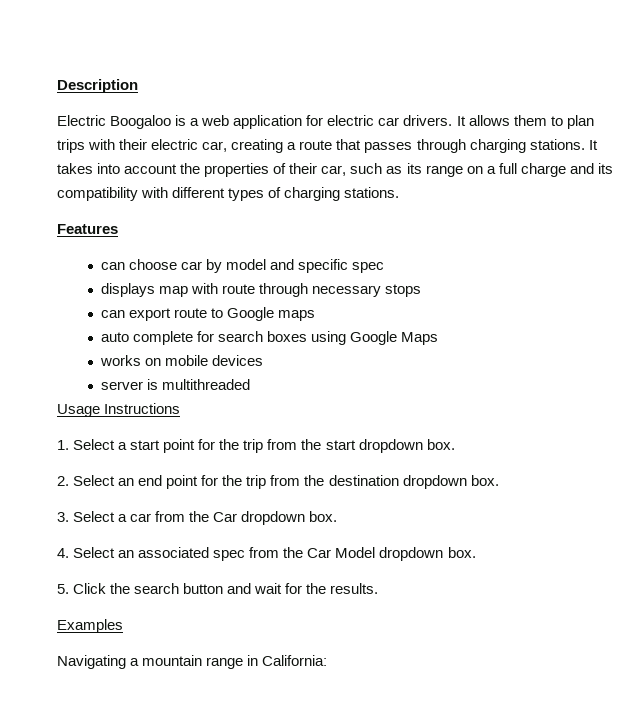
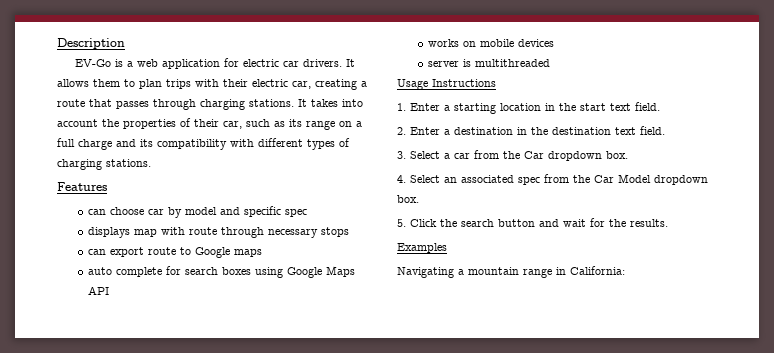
[57,115,172,129] Electric Boogaloo -> [75,59,112,67] EV-Go
(439, 338) none -> [88,286,110,295] API
[73,439,455,453] [57,475,499,489] Select a start point for the trip from the start dropdown box. // 2. Select an end point for the trip from the destination dropdown box. -> [410,102,660,114] [397,126,665,135] Enter a starting location in the start text field. // 2. Enter a destination in the destination text field.

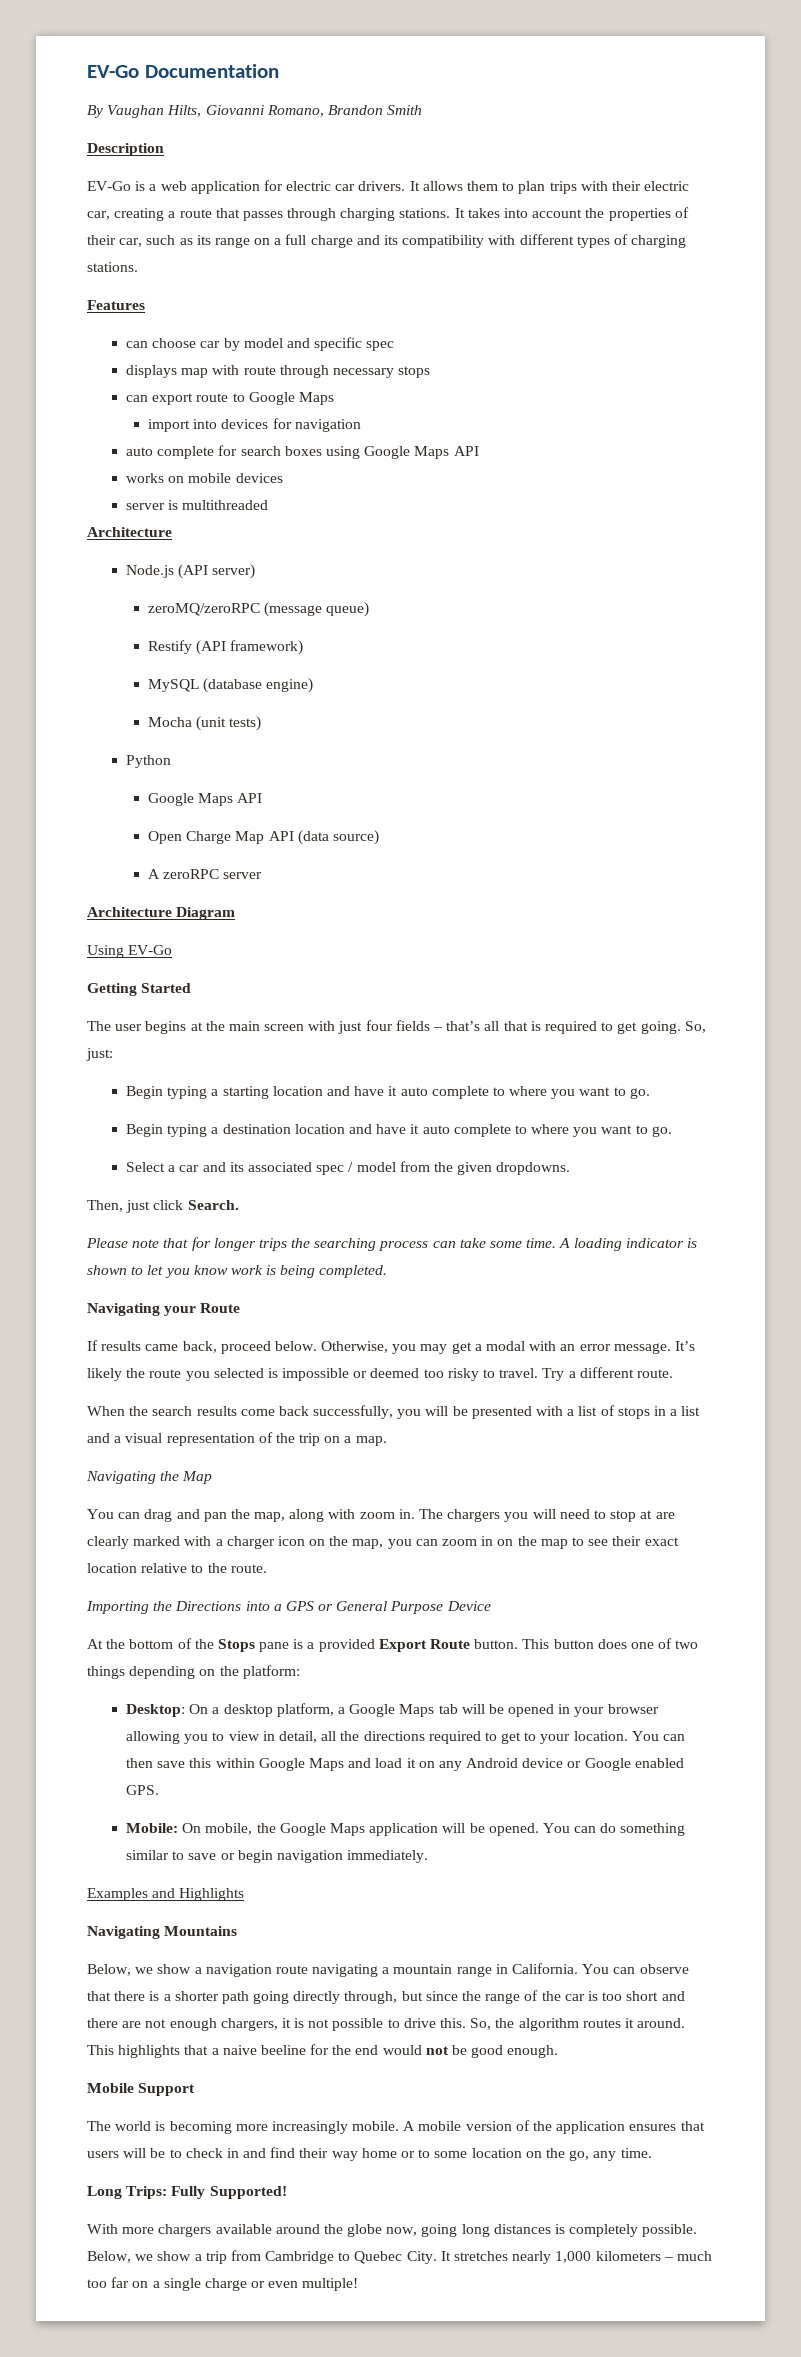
(57, 43) none -> [87,64,279,78] [87,105,423,118] EV-Go Documentation // By Vaughan Hilts, Giovanni Romano, Brandon Smith //
[234,249,263,257] maps -> [298,392,334,405] [147,418,361,432] Maps // import into devices for navigation
[397,79,496,90] [397,102,660,114] [397,126,665,135] [397,150,628,161] [397,174,708,185] [397,195,419,203] [397,218,668,227] Usage Instructions // 1. Enter a starting location in the start text field. // 2. Enter a destination in the destination text field. // 3. Select a car from the Car dropdown box. // 4. Select an associated spec from the Car Model dropdown box. // 5. Click the search button and wait for the results. -> [87,527,172,537] [126,564,256,579] [147,602,370,617] [147,640,304,655] [147,678,314,693] [147,716,262,731] [126,755,172,768] [147,793,263,806] [147,830,379,845] [147,869,263,879] [87,907,236,920] [87,945,173,958] [87,983,192,996] [87,1020,706,1034] [86,1048,113,1061] [126,1086,650,1099] [126,1124,672,1137] [126,1161,571,1175] [87,1200,239,1213] [86,1237,697,1251] [87,1265,388,1278] [87,1303,241,1316] [87,1340,695,1354] [87,1367,673,1381] [87,1405,701,1419] [87,1432,387,1446] [86,1471,213,1484] [87,1509,675,1522] [87,1536,679,1549] [87,1563,267,1573] [86,1601,491,1614] [87,1638,699,1652] [87,1665,300,1679] [126,1703,659,1717] [126,1731,685,1744] [126,1758,684,1771] [126,1785,160,1795] [126,1823,686,1836] [126,1850,429,1863] Architecture // Node.js (API server) // zeroMQ/zeroRPC (message queue) // Restify (API framework) // MySQL (database engine) // Mocha (unit tests) // Python // Google Maps API // Open Charge Map API (data source) // A zeroRPC server // Architecture Diagram // Using EV-Go // Getting Started // The user begins at the main screen with just four fields – that’s all that is required to get going. So, just: // Begin typing a starting location and have it auto complete to where you want to go. // Begin typing a destination location and have it auto complete to where you want to go. // Select a car and its associated spec / model from the given dropdowns. // Then, just click Search. // Please note that for longer trips the searching process can take some time. A loading indicator is shown to let you know work is being completed. // Navigating your Route // If results came back, proceed below. Otherwise, you may get a modal with an error message. It’s likely the route you selected is impossible or deemed too risky to travel. Try a different route. // When the search results come back successfully, you will be presented with a list of stops in a list and a visual representation of the trip on a map. // Navigating the Map // You can drag and pan the map, along with zoom in. The chargers you will need to stop at are clearly marked with a charger icon on the map, you can zoom in on the map to see their exact location relative to the route. // Importing the Directions into a GPS or General Purpose Device // At the bottom of the Stops pane is a provided Export Route button. This button does one of two things depending on the platform: // Desktop: On a desktop platform, a Google Maps tab will be opened in your browser allowing you to view in detail, all the directions required to get to your location. You can then save this within Google Maps and load it on any Android device or Google enabled GPS. // Mobile: On mobile, the Google Maps application will be opened. You can do something similar to save or begin navigation immediately.
[397,266,625,278] // Navigating a mountain range in California: -> [152,1888,245,1901] [87,1926,238,1939] [87,1963,689,1977] [87,1990,685,2004] [87,2018,686,2031] [87,2044,559,2058] [87,2083,196,2096] [87,2120,705,2134] [87,2147,652,2161] [87,2186,287,2199] [87,2224,698,2237] [87,2250,712,2264] [87,2277,359,2291] and Highlights // Navigating Mountains // Below, we show a navigation route navigating a mountain range in California. You can observe that there is a shorter path going directly through, but since the range of the car is too short and there are not enough chargers, it is not possible to drive this. So, the algorithm routes it around. This highlights that a naive beeline for the end would not be good enough. // Mobile Support // The world is becoming more increasingly mobile. A mobile version of the application ensures that users will be to check in and find their way home or to some location on the go, any time. // Long Trips: Fully Supported! // With more chargers available around the globe now, going long distances is completely possible. Below, we show a trip from Cambridge to Quebec City. It stretches nearly 1,000 kilometers – much too far on a single charge or even multiple!

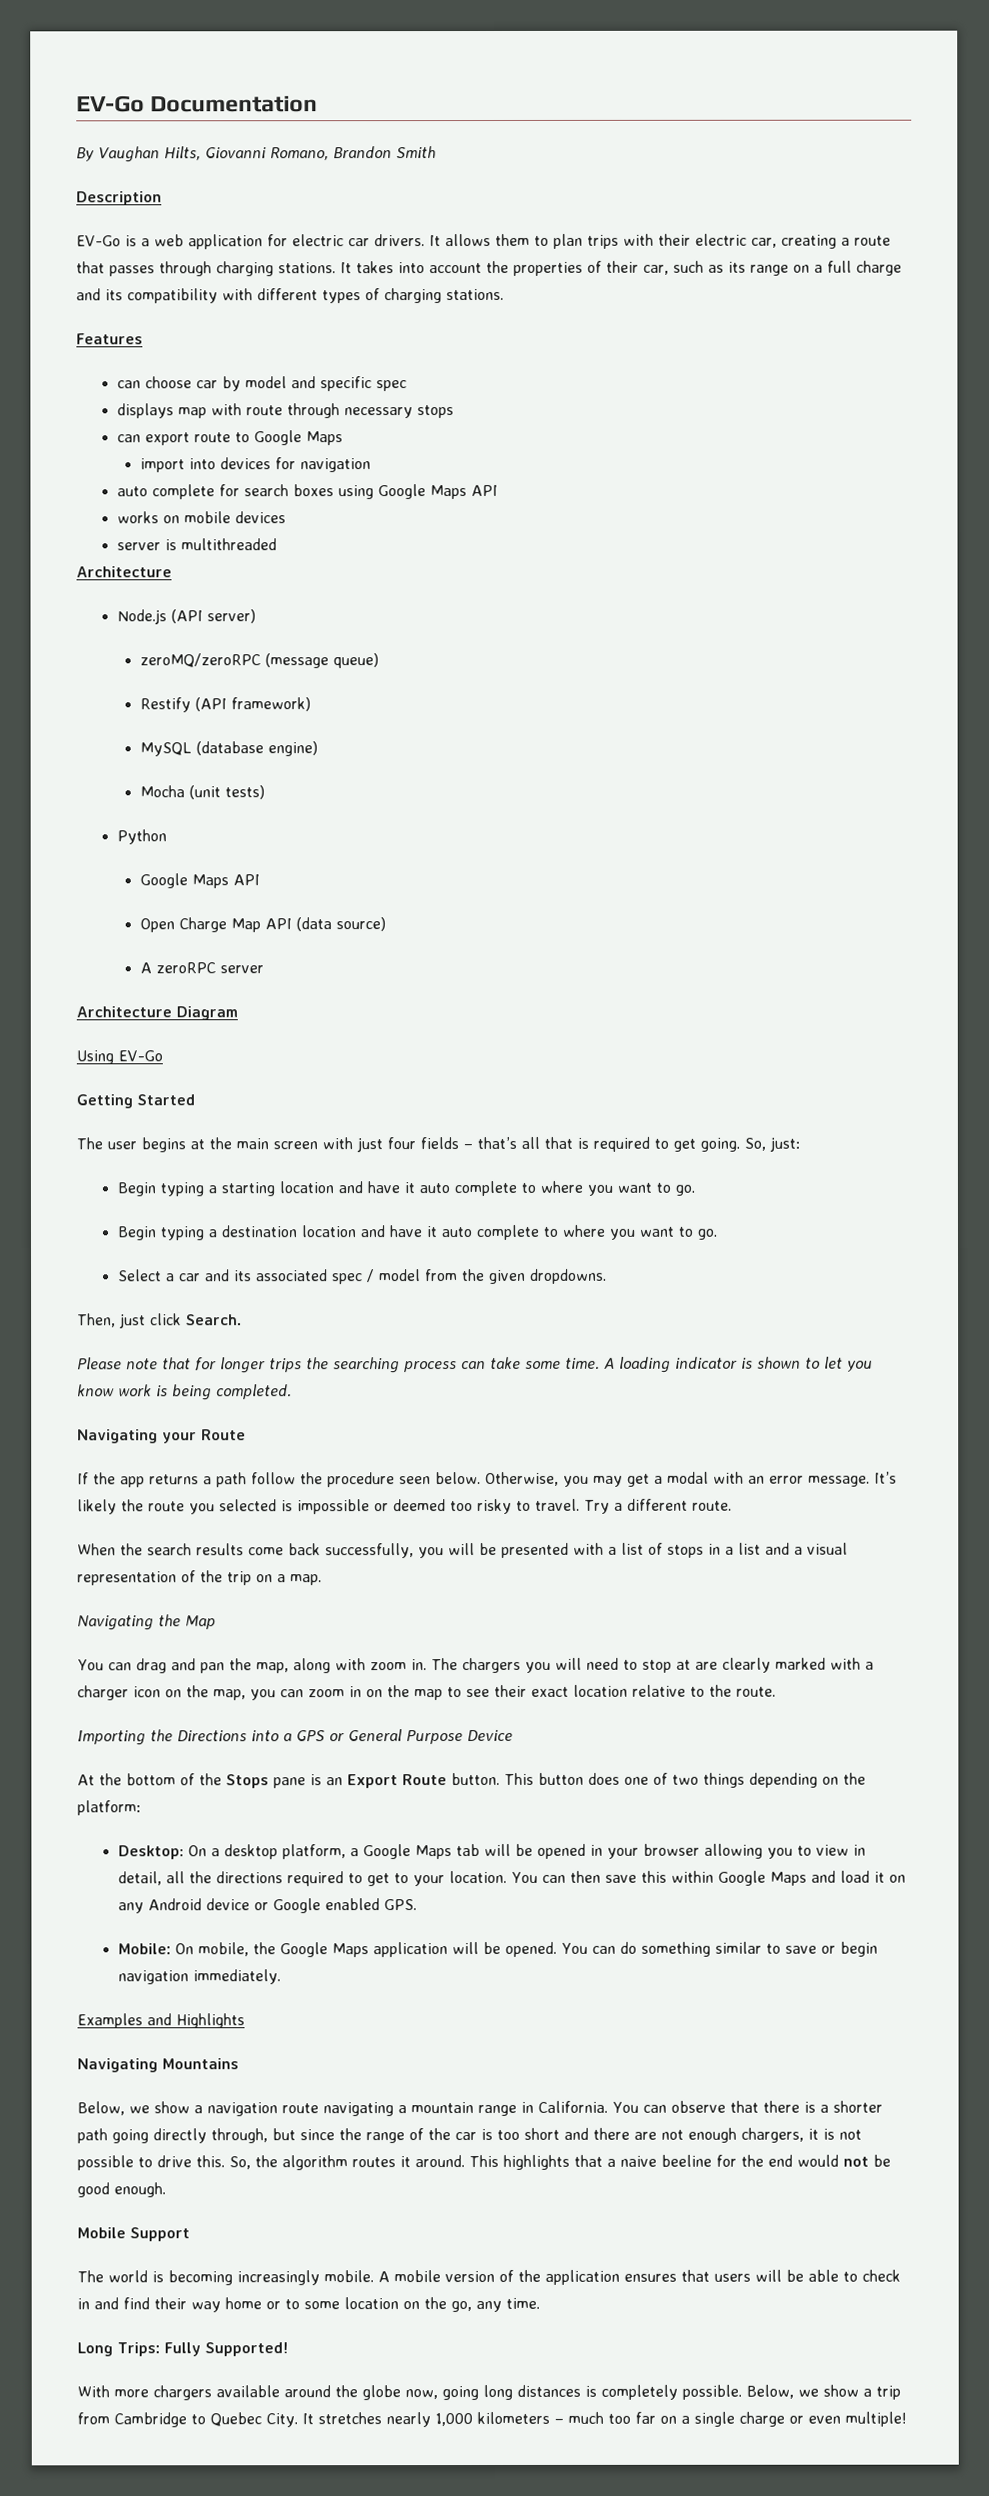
[101,1341,271,1354] results came back, proceed -> [93,1472,431,1488] the app returns a path follow the procedure seen
[307,1639,375,1652] a provided -> [326,1777,343,1786] an
[235,2124,268,2131] more -> (233, 2278) none
(166, 2153) none -> [808,2269,839,2282] able

